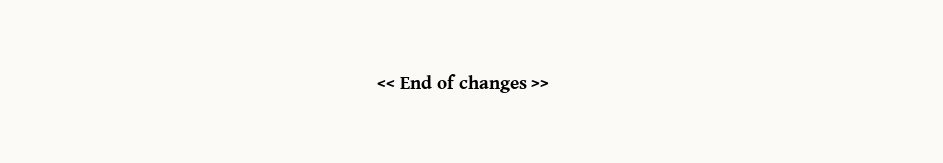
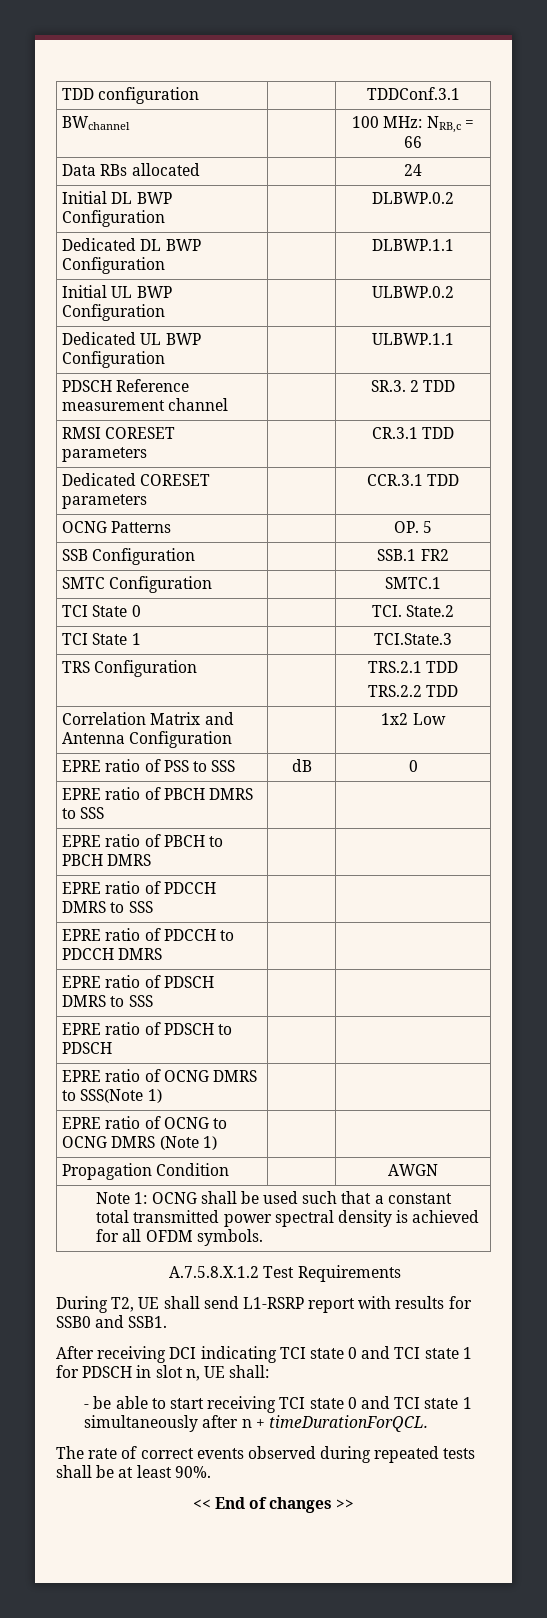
(376, 84) none -> [62,87,200,104] [366,87,460,100] [62,116,131,130] [352,116,474,133] [404,136,422,148] [62,163,200,176] [404,164,422,176] [62,191,172,204] [62,210,166,227] [372,192,454,204] [62,238,201,251] [62,257,166,274] [372,239,454,251] [62,285,172,298] [62,304,166,321] [372,286,454,298] [62,332,201,345] [62,351,166,368] [372,333,454,345] [62,379,190,392] [62,398,229,411] [370,380,456,392] [62,427,176,439] [62,447,148,462] [371,427,455,439] [62,473,211,486] [62,494,148,509] [366,474,460,486] [62,521,172,533] [393,521,433,533] [62,548,196,565] [377,549,449,561] [62,576,213,593] [385,577,441,589] [62,605,141,617] [371,605,455,617] [62,633,141,645] [374,633,452,645] [62,660,198,677] [367,661,459,673] [367,685,459,697] [62,712,234,725] [62,731,233,748] [381,713,446,725] [62,759,236,772] [291,759,312,772] [408,760,418,772] [62,787,253,800] [62,807,105,819] [62,834,223,847] [62,854,152,866] [62,881,216,894] [62,901,153,913] [62,928,234,941] [62,948,163,960] [62,975,214,988] [62,995,153,1007] [62,1022,232,1035] [62,1042,113,1054] [62,1069,257,1082] [62,1089,162,1103] [62,1116,227,1129] [62,1136,217,1150] [62,1163,230,1180] [388,1164,438,1176] [96,1191,452,1204] [96,1210,480,1227] [96,1229,263,1246] [169,1265,401,1282] [56,1296,472,1313] [56,1315,168,1328] [56,1346,472,1363] [56,1365,270,1381] [84,1396,472,1413] [84,1415,429,1432] [56,1446,476,1463] [56,1465,211,1478] TDD configuration | | TDDConf.3.1 // BWchannel | | 100 MHz: NRB,c = 66 // Data RBs allocated | | 24 // Initial DL BWP Configuration | | DLBWP.0.2 // Dedicated DL BWP Configuration | | DLBWP.1.1 // Initial UL BWP Configuration | | ULBWP.0.2 // Dedicated UL BWP Configuration | | ULBWP.1.1 // PDSCH Reference measurement channel | | SR.3. 2 TDD // RMSI CORESET parameters | | CR.3.1 TDD // Dedicated CORESET parameters | | CCR.3.1 TDD // OCNG Patterns | | OP. 5 // SSB Configuration | | SSB.1 FR2 // SMTC Configuration | | SMTC.1 // TCI State 0 | | TCI. State.2 // TCI State 1 | | TCI.State.3 // TRS Configuration | | TRS.2.1 TDD // TRS.2.2 TDD // Correlation Matrix and Antenna Configuration | | 1x2 Low // EPRE ratio of PSS to SSS | dB | 0 // EPRE ratio of PBCH DMRS to SSS | | // EPRE ratio of PBCH to PBCH DMRS | | // EPRE ratio of PDCCH DMRS to SSS | | // EPRE ratio of PDCCH to PDCCH DMRS | | // EPRE ratio of PDSCH DMRS to SSS | | // EPRE ratio of PDSCH to PDSCH | | // EPRE ratio of OCNG DMRS to SSS(Note 1) | | // EPRE ratio of OCNG to OCNG DMRS (Note 1) | | // Propagation Condition | | AWGN // Note 1: OCNG shall be used such that a constant total transmitted power spectral density is achieved for all OFDM symbols. // A.7.5.8.X.1.2 Test Requirements // During T2, UE shall send L1-RSRP report with results for SSB0 and SSB1. // After receiving DCI indicating TCI state 0 and TCI state 1 for PDSCH in slot n, UE shall: // - be able to start receiving TCI state 0 and TCI state 1 simultaneously after n + timeDurationForQCL. // The rate of correct events observed during repeated tests shall be at least 90%. //

